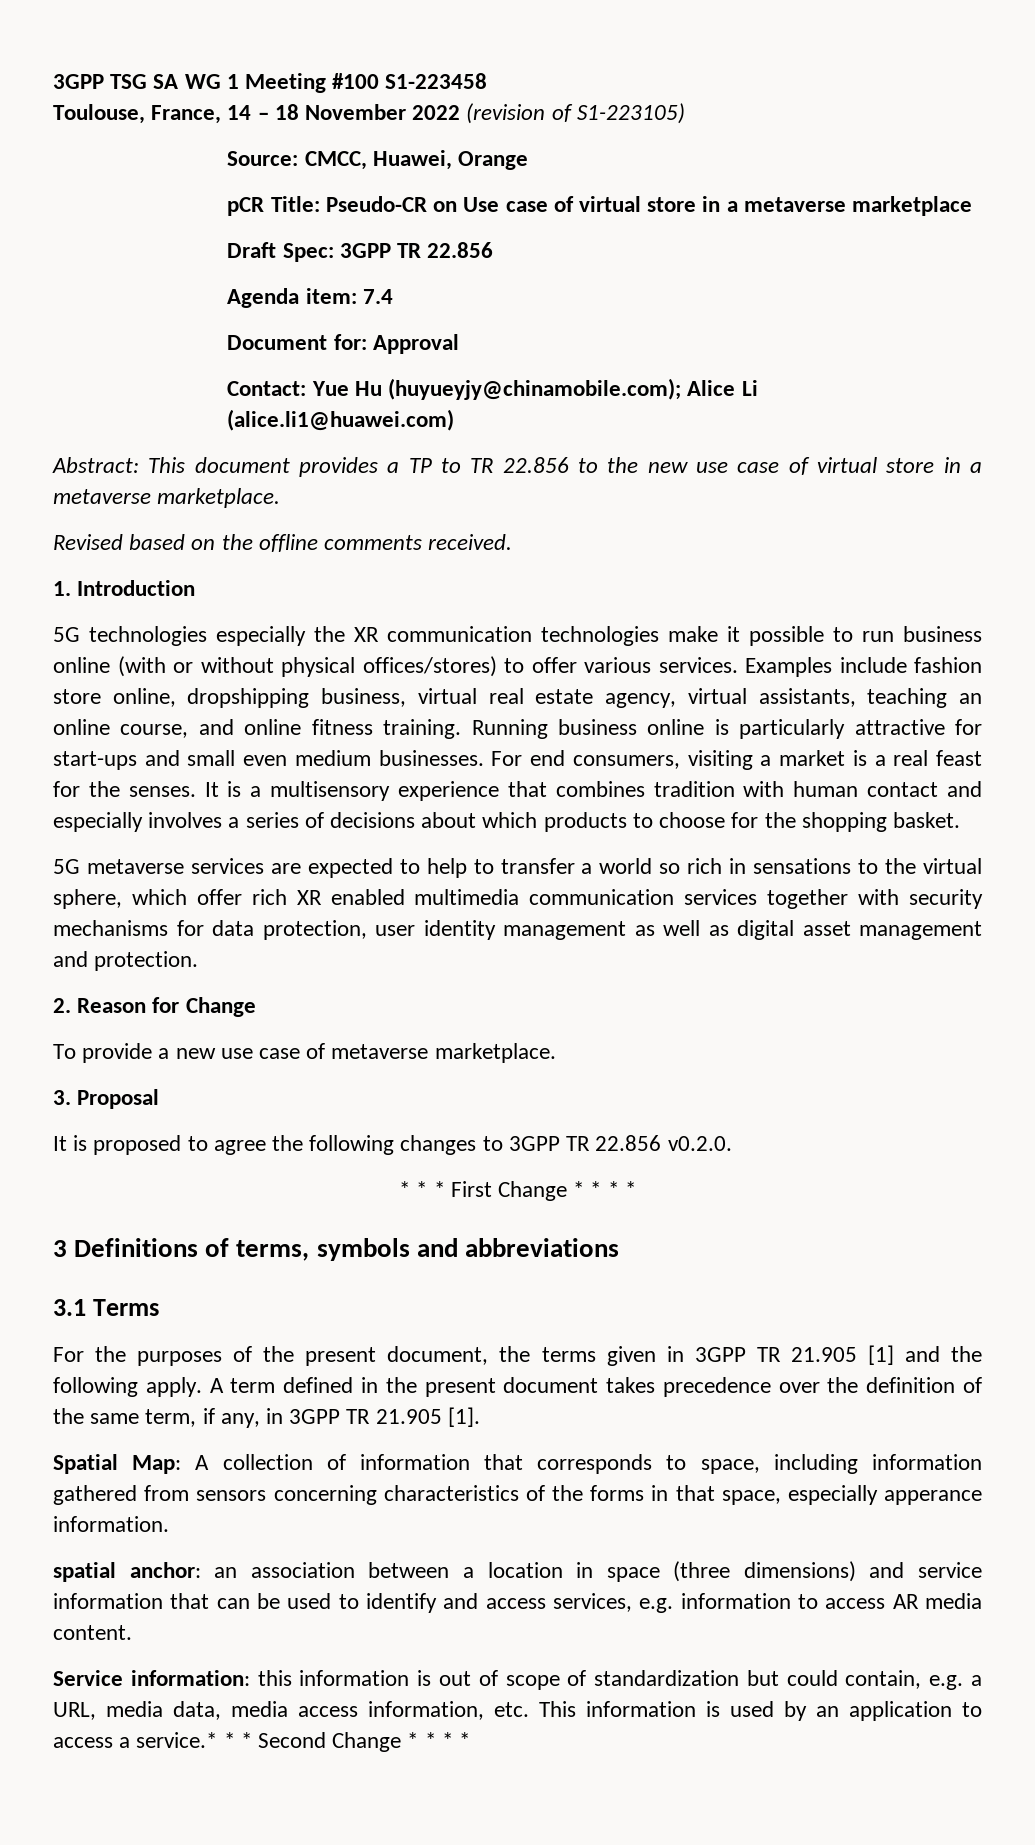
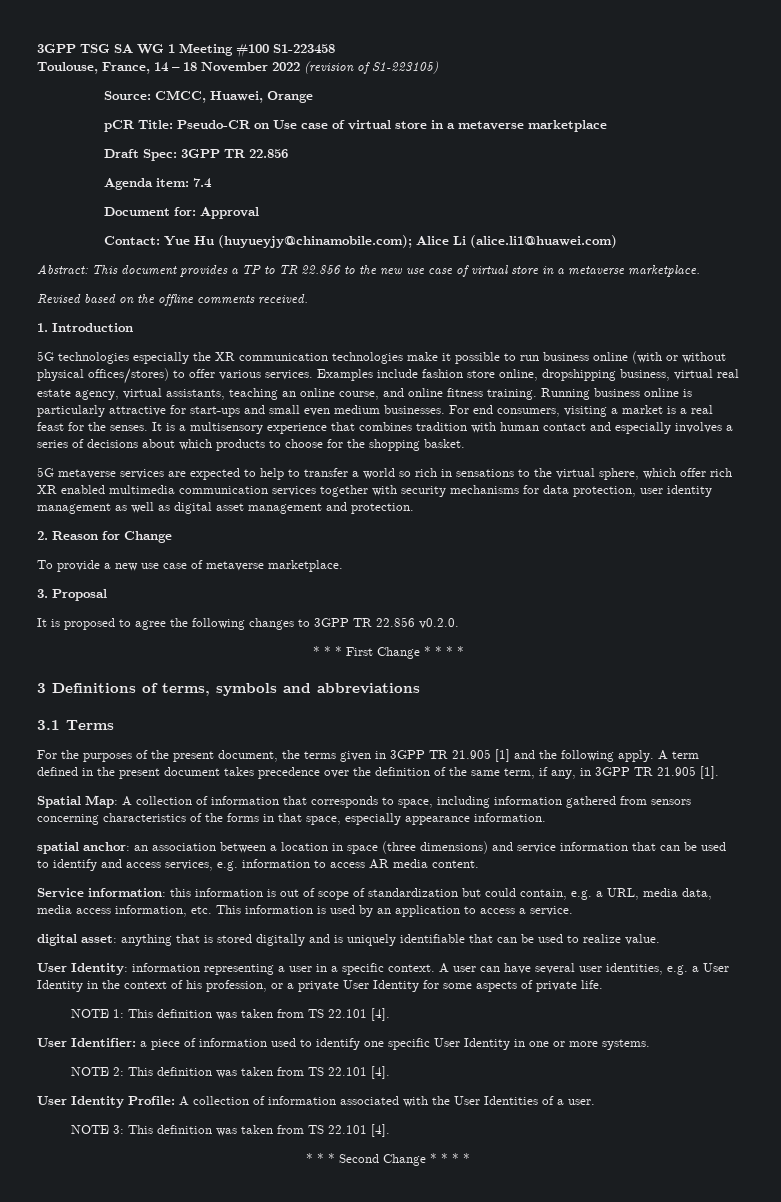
[883,1490,982,1505] apperance -> [405,816,470,825] appearance
[136,1732,218,1748] service.* -> [530,906,573,916] [37,934,660,946] [37,963,729,975] [37,980,603,992] [70,1008,390,1021] [37,1038,650,1050] [70,1066,390,1079] [37,1096,595,1108] [70,1124,390,1137] [306,1153,313,1163] service. // digital asset: anything that is stored digitally and is uniquely identifiable that can be used to realize value. // User Identity: information representing a user in a specific context. A user can have several user identities, e.g. a User Identity in the context of his profession, or a private User Identity for some aspects of private life. // NOTE 1: This definition was taken from TS 22.101 [4]. // User Identifier: a piece of information used to identify one specific User Identity in one or more systems. // NOTE 2: This definition was taken from TS 22.101 [4]. // User Identity Profile: A collection of information associated with the User Identities of a user. // NOTE 3: This definition was taken from TS 22.101 [4]. // *

